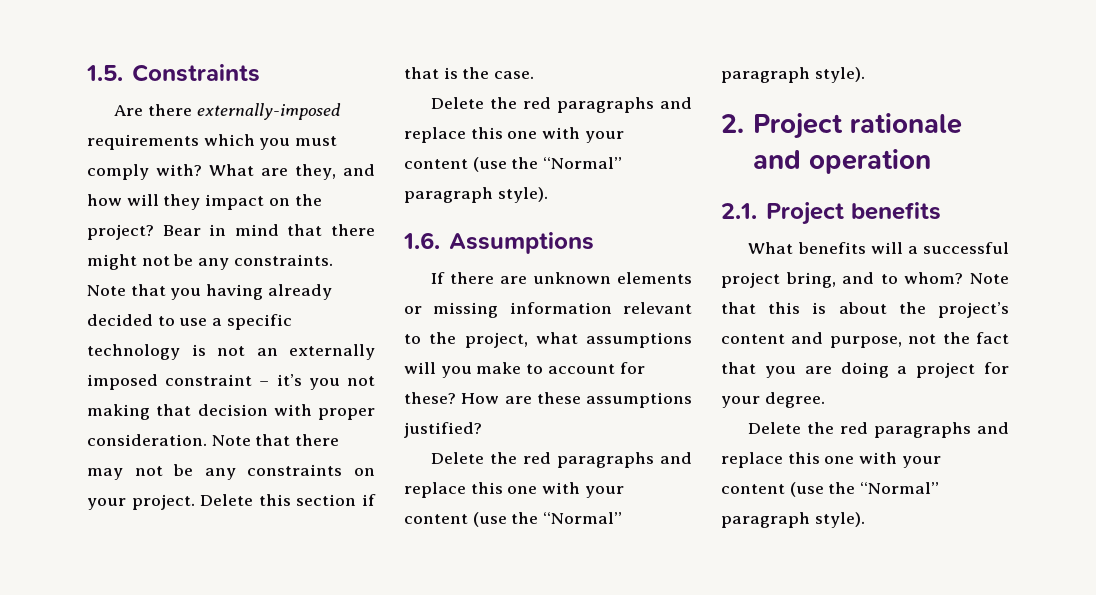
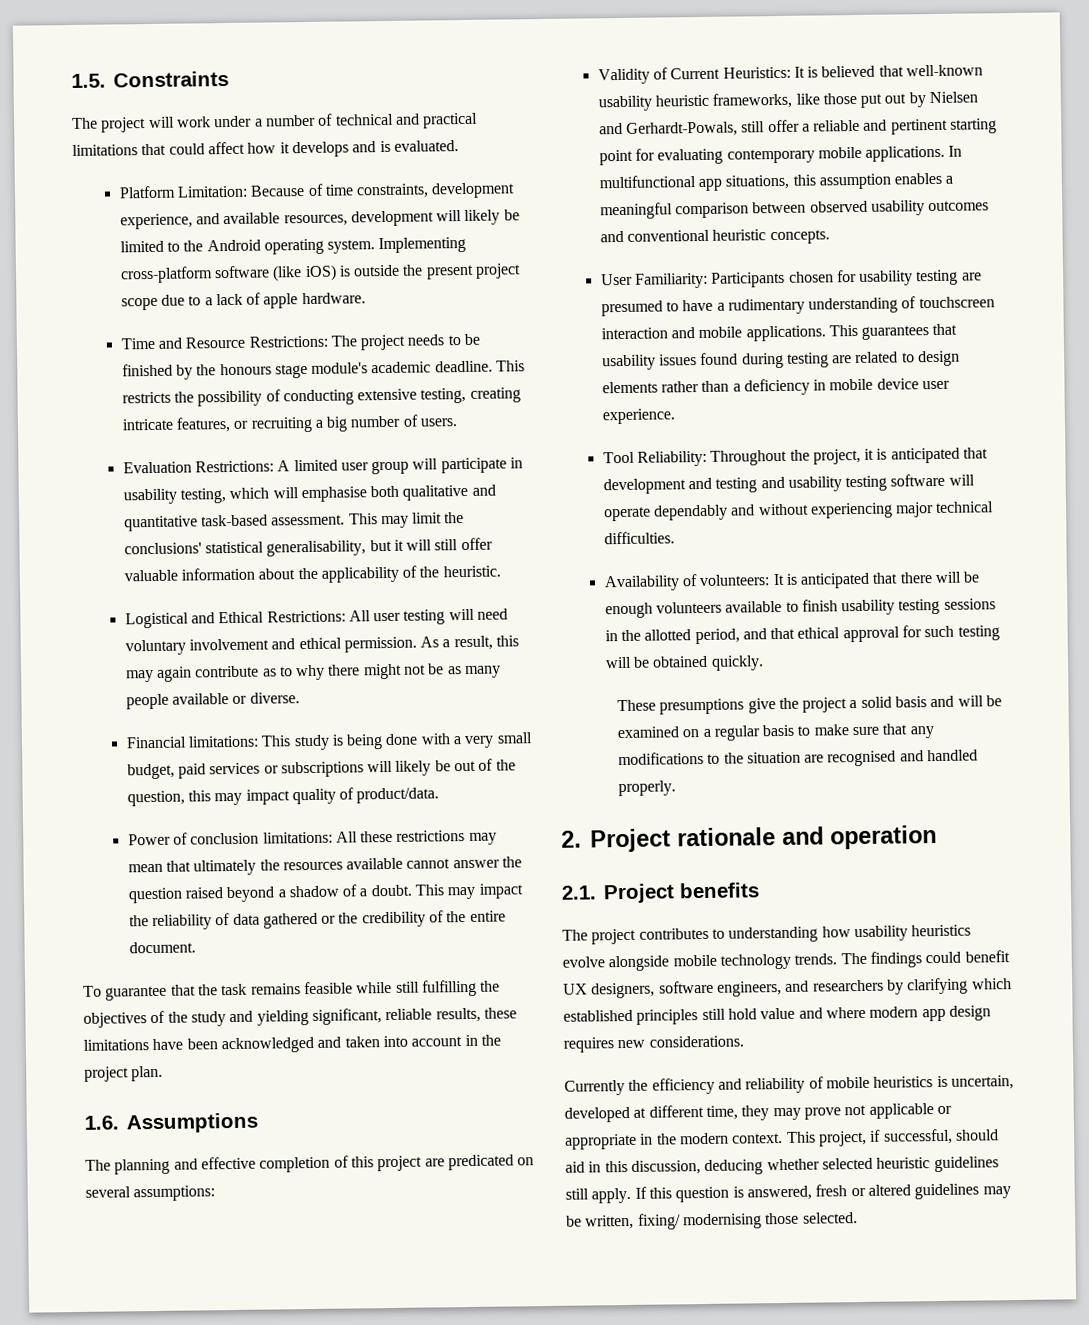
[114,103,341,120] [87,134,338,150] [87,164,375,180] [87,194,322,210] [87,224,375,240] [87,254,333,270] [87,284,332,300] [87,314,292,330] [87,344,375,360] [87,374,375,390] [87,404,375,420] [87,434,340,446] [87,464,375,480] [87,494,376,510] [404,67,535,79] [431,97,692,113] [404,127,624,143] [404,157,623,172] [404,187,548,203] [403,232,594,254] [431,272,692,284] [404,302,692,318] [404,332,692,348] [404,362,645,378] [404,392,692,408] [404,422,482,438] [431,452,692,468] [404,482,624,498] [404,512,623,527] [721,67,865,83] Are there externally-imposed requirements which you must comply with? What are they, and how will they impact on the project? Bear in mind that there might not be any constraints. Note that you having already decided to use a specific technology is not an externally imposed constraint – it’s you not making that decision with proper consideration. Note that there may not be any constraints on your project. Delete this section if that is the case. // Delete the red paragraphs and replace this one with your content (use the “Normal” paragraph style). // 1.6. Assumptions // If there are unknown elements or missing information relevant to the project, what assumptions will you make to account for these? How are these assumptions justified? // Delete the red paragraphs and replace this one with your content (use the “Normal” paragraph style). -> [72,112,479,133] [72,140,459,158] [118,182,516,199] [119,209,520,230] [119,236,467,255] [119,263,522,284] [120,292,366,311] [120,333,481,351] [121,360,526,380] [121,387,521,407] [121,414,458,433] [122,457,524,475] [122,484,496,505] [123,512,465,532] [123,537,493,557] [123,565,501,583] [124,608,509,629] [124,635,520,656] [125,663,502,683] [125,692,300,710] [125,732,533,751] [126,758,516,780] [126,787,440,807] [127,830,497,846] [127,856,523,876] [127,883,524,904] [128,910,506,931] [128,941,196,954] [83,979,501,1001] [83,1007,517,1028] [83,1034,501,1054] [84,1065,164,1082] [84,1112,258,1134] [85,1154,535,1175] [85,1185,216,1202] [597,64,984,85] [597,91,979,112] [598,118,998,137] [598,145,963,166] [598,172,954,192] [599,200,990,220] [599,229,830,245] [600,269,982,289] [600,296,995,317] [600,323,958,342] [601,350,961,371] [601,378,951,396] [601,408,675,425] [602,447,989,467] [602,473,975,495] [603,501,995,522] [603,531,675,545] [603,571,981,592] [604,598,996,619] [604,625,1000,645] [604,655,764,671] [616,695,1003,715] [616,723,934,741] [617,749,979,767] [617,780,676,797] The project will work under a number of technical and practical limitations that could affect how it develops and is evaluated. // Platform Limitation: Because of time constraints, development experience, and available resources, development will likely be limited to the Android operating system. Implementing cross-platform software (like iOS) is outside the present project scope due to a lack of apple hardware. // Time and Resource Restrictions: The project needs to be finished by the honours stage module's academic deadline. This restricts the possibility of conducting extensive testing, creating intricate features, or recruiting a big number of users. // Evaluation Restrictions: A limited user group will participate in usability testing, which will emphasise both qualitative and quantitative task-based assessment. This may limit the conclusions' statistical generalisability, but it will still offer valuable information about the applicability of the heuristic. // Logistical and Ethical Restrictions: All user testing will need voluntary involvement and ethical permission. As a result, this may again contribute as to why there might not be as many people available or diverse. // Financial limitations: This study is being done with a very small budget, paid services or subscriptions will likely be out of the question, this may impact quality of product/data. // Power of conclusion limitations: All these restrictions may mean that ultimately the resources available cannot answer the question raised beyond a shadow of a doubt. This may impact the reliability of data gathered or the credibility of the entire document. // To guarantee that the task remains feasible while still fulfilling the objectives of the study and yielding significant, reliable results, these limitations have been acknowledged and taken into account in the project plan. // 1.6. Assumptions // The planning and effective completion of this project are predicated on several assumptions: // Validity of Current Heuristics: It is believed that well-known usability heuristic frameworks, like those put out by Nielsen and Gerhardt-Powals, still offer a reliable and pertinent starting point for evaluating contemporary mobile applications. In multifunctional app situations, this assumption enables a meaningful comparison between observed usability outcomes and conventional heuristic concepts. // User Familiarity: Participants chosen for usability testing are presumed to have a rudimentary understanding of touchscreen interaction and mobile applications. This guarantees that usability issues found during testing are related to design elements rather than a deficiency in mobile device user experience. // Tool Reliability: Throughout the project, it is anticipated that development and testing and usability testing software will operate dependably and without experiencing major technical difficulties. // Availability of volunteers: It is anticipated that there will be enough volunteers available to finish usability testing sessions in the allotted period, and that ethical approval for such testing will be obtained quickly. // These presumptions give the project a solid basis and will be examined on a regular basis to make sure that any modifications to the situation are recognised and handled properly.
[748,242,1009,254] [721,272,1009,288] [721,302,1009,318] [721,332,1009,348] [721,362,1009,378] [721,392,825,408] [748,422,1009,438] [721,452,941,468] [721,482,940,497] [721,512,865,528] What benefits will a successful project bring, and to whom? Note that this is about the project’s content and purpose, not the fact that you are doing a project for your degree. // Delete the red paragraphs and replace this one with your content (use the “Normal” paragraph style). -> [562,924,972,945] [562,950,1010,972] [563,977,1012,999] [563,1005,991,1025] [563,1035,744,1053] [564,1075,1014,1096] [564,1103,952,1123] [565,1128,999,1150] [565,1156,999,1176] [565,1183,1011,1204] [566,1212,858,1230] The project contributes to understanding how usability heuristics evolve alongside mobile technology trends. The findings could benefit UX designers, software engineers, and researchers by clarifying which established principles still hold value and where modern app design requires new considerations. // Currently the efficiency and reliability of mobile heuristics is uncertain, developed at different time, they may prove not applicable or appropriate in the modern context. This project, if successful, should aid in this discussion, deducing whether selected heuristic guidelines still apply. If this question is answered, fresh or altered guidelines may be written, fixing/ modernising those selected.

